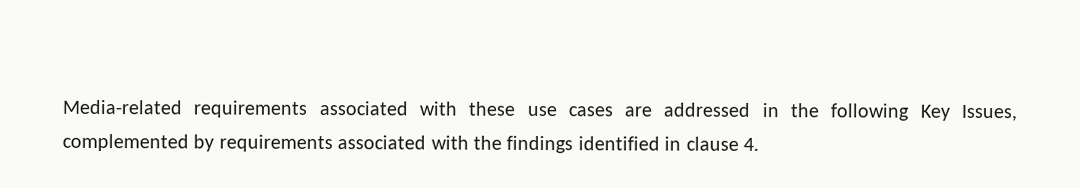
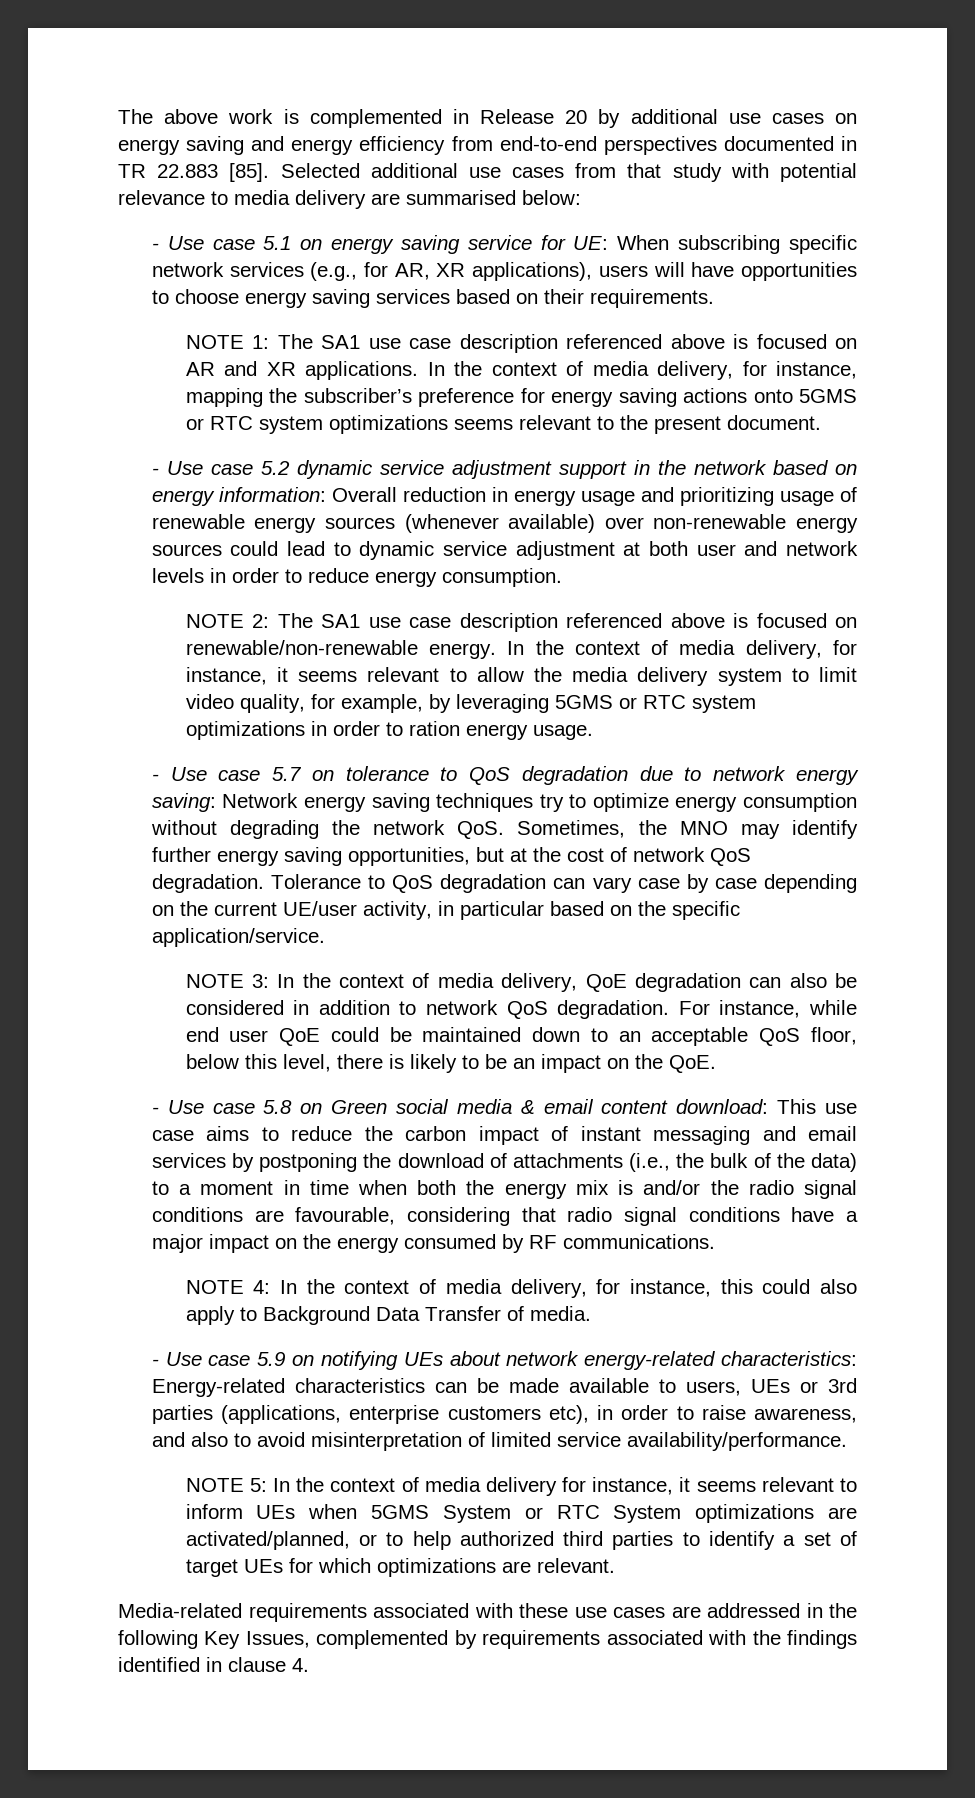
(62, 107) none -> [118,109,857,128] [118,136,857,155] [118,163,857,182] [118,190,581,209] [151,235,857,254] [151,262,858,281] [151,289,714,308] [185,334,857,353] [185,361,858,380] [185,388,857,407] [185,415,821,434] [151,460,858,479] [151,487,857,506] [151,514,858,533] [151,541,859,560] [151,568,562,587] [185,613,857,632] [185,640,857,659] [185,667,857,686] [185,694,756,713] [185,721,593,740] [151,766,860,785] [151,793,858,812] [150,820,859,839] [151,847,751,866] [151,874,857,893] [151,901,740,920] [151,928,325,947] [185,973,857,992] [185,1000,857,1019] [185,1027,857,1046] [185,1054,716,1073] [151,1099,857,1114] [151,1126,857,1145] [151,1153,857,1172] [151,1180,857,1199] [151,1207,858,1226] [151,1234,715,1253] [185,1279,858,1298] [185,1306,591,1325] [151,1351,857,1370] [151,1378,857,1397] [151,1405,857,1424] [151,1432,847,1451] [185,1477,857,1496] [185,1504,858,1523] [185,1531,858,1550] [185,1558,615,1577] The above work is complemented in Release 20 by additional use cases on energy saving and energy efficiency from end-to-end perspectives documented in TR 22.883 [85]. Selected additional use cases from that study with potential relevance to media delivery are summarised below: // - Use case 5.1 on energy saving service for UE: When subscribing specific network services (e.g., for AR, XR applications), users will have opportunities to choose energy saving services based on their requirements. // NOTE 1: The SA1 use case description referenced above is focused on AR and XR applications. In the context of media delivery, for instance, mapping the subscriber’s preference for energy saving actions onto 5GMS or RTC system optimizations seems relevant to the present document. // - Use case 5.2 dynamic service adjustment support in the network based on energy information: Overall reduction in energy usage and prioritizing usage of renewable energy sources (whenever available) over non-renewable energy sources could lead to dynamic service adjustment at both user and network levels in order to reduce energy consumption. // NOTE 2: The SA1 use case description referenced above is focused on renewable/non-renewable energy. In the context of media delivery, for instance, it seems relevant to allow the media delivery system to limit video quality, for example, by leveraging 5GMS or RTC system optimizations in order to ration energy usage. // - Use case 5.7 on tolerance to QoS degradation due to network energy saving: Network energy saving techniques try to optimize energy consumption without degrading the network QoS. Sometimes, the MNO may identify further energy saving opportunities, but at the cost of network QoS degradation. Tolerance to QoS degradation can vary case by case depending on the current UE/user activity, in particular based on the specific application/service. // NOTE 3: In the context of media delivery, QoE degradation can also be considered in addition to network QoS degradation. For instance, while end user QoE could be maintained down to an acceptable QoS floor, below this level, there is likely to be an impact on the QoE. // - Use case 5.8 on Green social media & email content download: This use case aims to reduce the carbon impact of instant messaging and email services by postponing the download of attachments (i.e., the bulk of the data) to a moment in time when both the energy mix is and/or the radio signal conditions are favourable, considering that radio signal conditions have a major impact on the energy consumed by RF communications. // NOTE 4: In the context of media delivery, for instance, this could also apply to Background Data Transfer of media. // - Use case 5.9 on notifying UEs about network energy-related characteristics: Energy-related characteristics can be made available to users, UEs or 3rd parties (applications, enterprise customers etc), in order to raise awareness, and also to avoid misinterpretation of limited service availability/performance. // NOTE 5: In the context of media delivery for instance, it seems relevant to inform UEs when 5GMS System or RTC System optimizations are activated/planned, or to help authorized third parties to identify a set of target UEs for which optimizations are relevant. //

